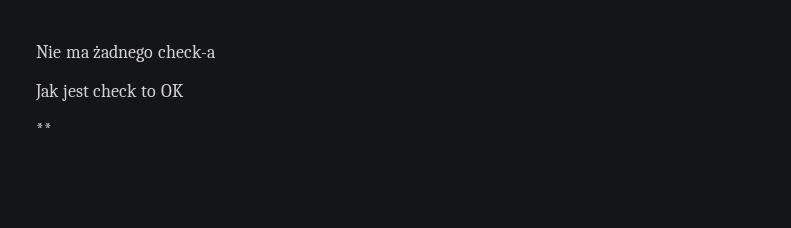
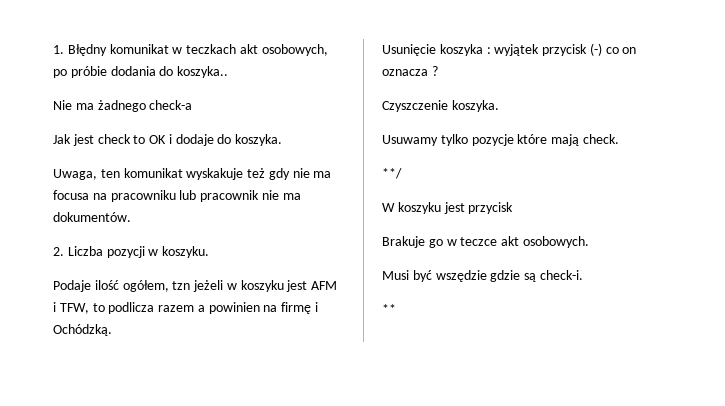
(36, 51) none -> [53,44,328,56] [53,66,229,78] 1. Błędny komunikat w teczkach akt osobowych, po próbie dodania do koszyka.. //
(184, 90) none -> [168,134,283,146] [53,168,332,180] [53,190,301,202] [53,212,131,222] [53,246,210,258] [53,280,338,292] [53,302,319,314] [53,324,112,336] [382,43,637,56] [382,66,438,76] [382,100,499,112] [382,134,619,146] [382,168,402,179] [382,202,514,214] [382,236,589,248] [382,270,583,282] i dodaje do koszyka. // Uwaga, ten komunikat wyskakuje też gdy nie ma focusa na pracowniku lub pracownik nie ma dokumentów. // 2. Liczba pozycji w koszyku. // Podaje ilość ogółem, tzn jeżeli w koszyku jest AFM i TFW, to podlicza razem a powinien na firmę i Ochódzką. // Usunięcie koszyka : wyjątek przycisk (-) co on oznacza ? // Czyszczenie koszyka. // Usuwamy tylko pozycje które mają check. // **/ // W koszyku jest przycisk // Brakuje go w teczce akt osobowych. // Musi być wszędzie gdzie są check-i.

